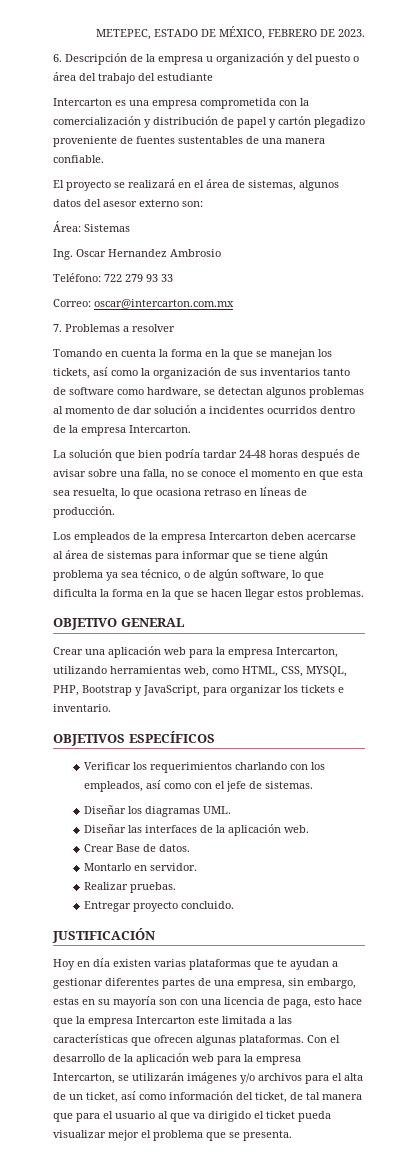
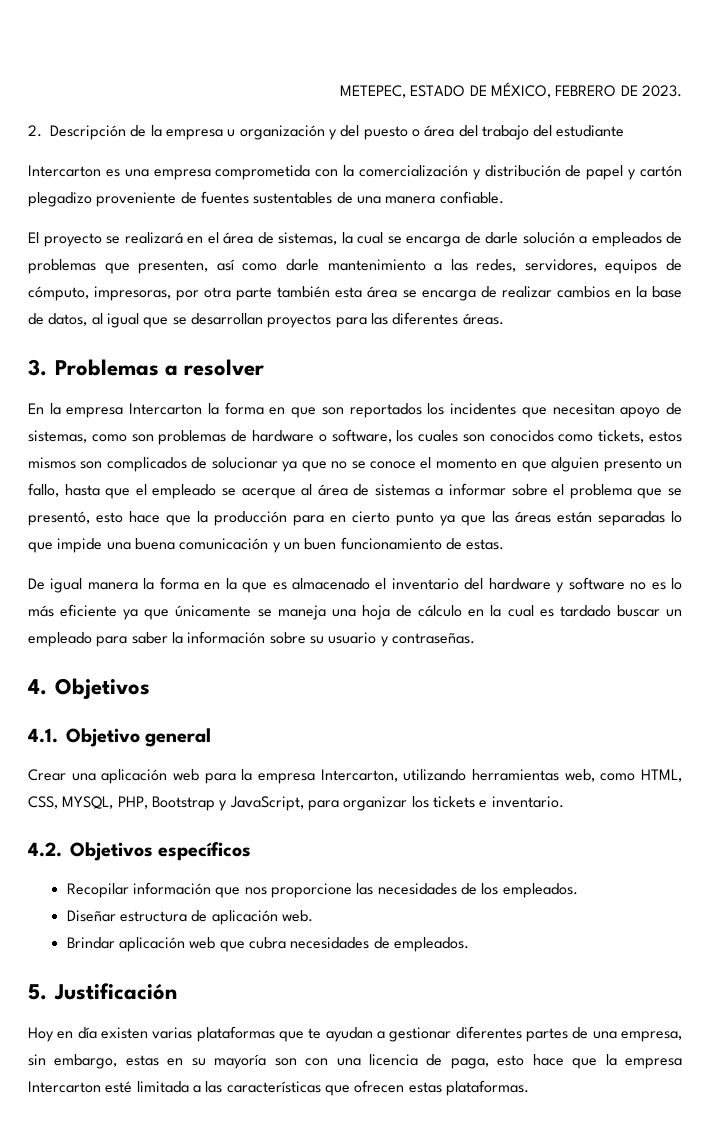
[53,54,62,62] 6. -> [28,125,42,137] 2.
[299,180,339,191] [53,199,203,207] [53,221,130,232] [53,249,221,260] [53,273,173,282] [53,299,234,309] [53,324,175,332] [53,349,332,360] [53,367,350,379] [53,387,364,398] [53,405,355,414] [53,425,191,436] [53,449,360,461] [53,469,168,480] algunos datos del asesor externo son: // Área: Sistemas // Ing. Oscar Hernandez Ambrosio // Teléfono: 722 279 93 33 // Correo: oscar@intercarton.com.mx // 7. Problemas a resolver // Tomando en cuenta la forma en la que se manejan los tickets, así como la organización de sus inventarios tanto de software como hardware, se detectan algunos problemas al momento de dar solución a incidentes ocurridos dentro de la empresa Intercarton. // La solución que bien podría tardar 24-48 horas después de avisar sobre una falla, -> [341,232,682,247] [28,259,682,274] [28,286,683,301] [28,312,504,328] [28,359,265,376] [28,402,683,418] [28,429,683,445] [28,457,327,472] la cual se encarga de darle solución a empleados de problemas que presenten, así como darle mantenimiento a las redes, servidores, equipos de cómputo, impresoras, por otra parte también esta área se encarga de realizar cambios en la base de datos, al igual que se desarrollan proyectos para las diferentes áreas. // 3. Problemas a resolver // En la empresa Intercarton la forma en que son reportados los incidentes que necesitan apoyo de sistemas, como son problemas de hardware o software, los cuales son conocidos como tickets, estos mismos son complicados de solucionar ya que
[342,469,363,477] [53,487,307,499] [53,506,115,518] [53,532,356,543] [53,550,328,562] [53,569,324,581] [53,589,364,600] [53,618,185,630] esta sea resuelta, lo que ocasiona retraso en líneas de producción. // Los empleados de la empresa Intercarton deben acercarse al área de sistemas para informar que se tiene algún problema ya sea técnico, o de algún software, lo que dificulta la forma en la que se hacen llegar estos problemas. // OBJETIVO GENERAL -> [551,457,682,472] [28,483,682,499] [28,511,682,526] [28,537,505,553] [28,577,683,593] [28,604,683,620] [28,631,475,647] [28,678,150,699] [28,728,212,747] alguien presento un fallo, hasta que el empleado se acerque al área de sistemas a informar sobre el problema que se presentó, esto hace que la producción para en cierto punto ya que las áreas están separadas lo que impide una buena comunicación y un buen funcionamiento de estas. // De igual manera la forma en la que es almacenado el inventario del hardware y software no es lo más eficiente ya que únicamente se maneja una hoja de cálculo en la cual es tardado buscar un empleado para saber la información sobre su usuario y contraseñas. // 4. Objetivos // 4.1. Objetivo general
[53,731,215,746] [83,762,325,773] [83,780,313,792] [83,805,231,817] [83,824,309,836] [83,844,190,852] [83,863,197,871] [83,882,176,893] [83,901,234,912] [52,928,156,943] OBJETIVOS ESPECÍFICOS // Verificar los requerimientos charlando con los empleados, así como con el jefe de sistemas. // Diseñar los diagramas UML. // Diseñar las interfaces de la aplicación web. // Crear Base de datos. // Montarlo en servidor. // Realizar pruebas. // Entregar proyecto concluido. // JUSTIFICACIÓN -> [28,842,252,861] [66,882,578,898] [66,910,313,925] [66,937,469,952] [28,983,177,1000] 4.2. Objetivos específicos // Recopilar información que nos proporcione las necesidades de los empleados. // Diseñar estructura de aplicación web. // Brindar aplicación web que cubra necesidades de empleados. // 5. Justificación
[198,1016,219,1024] este -> [105,1081,133,1093] esté
[196,1035,340,1046] [53,1053,301,1065] [53,1072,363,1084] [53,1091,362,1103] [53,1111,331,1122] [53,1130,292,1141] algunas plataformas. Con el desarrollo de la aplicación web para la empresa Intercarton, se utilizarán imágenes y/o archivos para el alta de un ticket, así como información del ticket, de tal manera que para el usuario al que va dirigido el ticket pueda visualizar mejor el problema que se presenta. -> [408,1080,529,1096] estas plataformas.

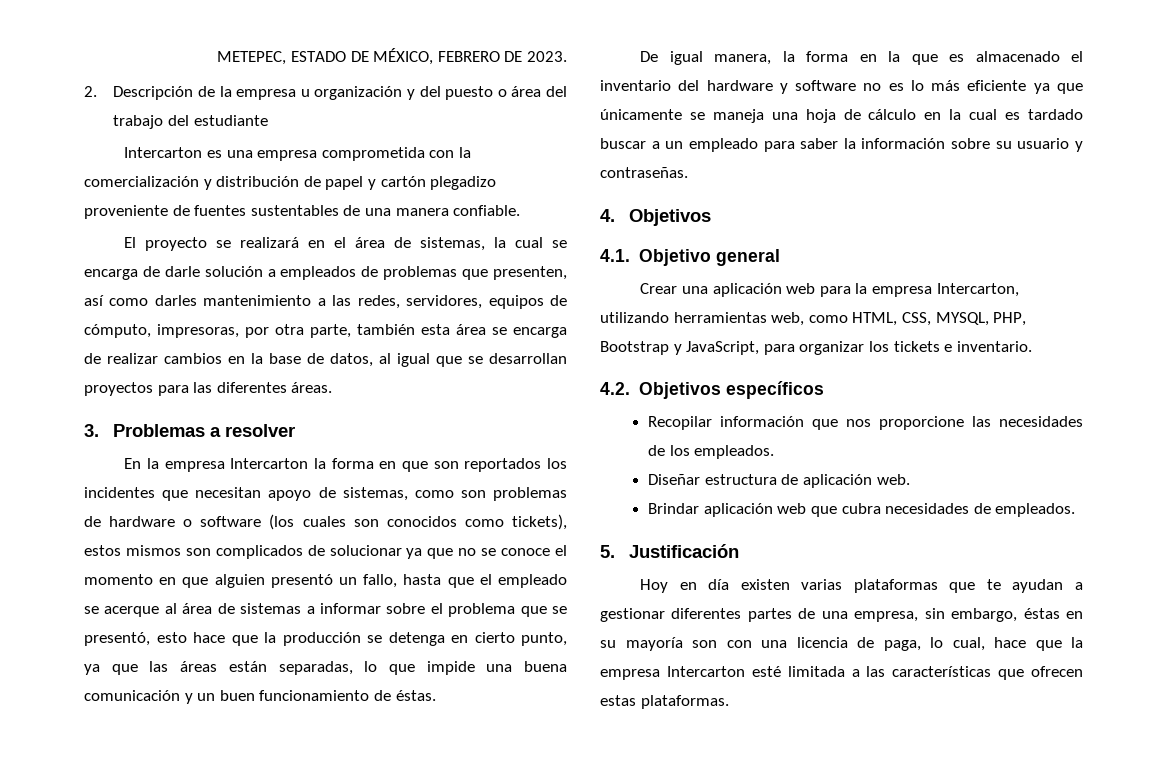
[285,259,319,271] darle -> [154,295,197,306] darles
[236,287,273,301] parte -> [310,324,351,338] parte,
[331,429,414,443] software, los -> [200,514,295,530] software (los
[598,430,645,443] tickets, -> [511,514,567,530] tickets),
[603,458,662,472] presento -> [270,574,333,588] presentó
[293,515,324,526] para -> [367,632,445,646] se detenga
[396,512,434,526] punto -> [521,632,567,646] punto,
[598,511,665,526] separadas -> [278,661,353,675] separadas,
[466,539,505,550] estas. -> [395,690,436,701] éstas.
[87,582,138,590] manera -> [714,54,772,65] manera,
(660, 611) none -> [651,141,660,149] a
[125,1055,159,1066] estas -> [1023,608,1060,619] éstas
[497,1055,525,1066] esto -> [930,637,985,651] lo cual,

